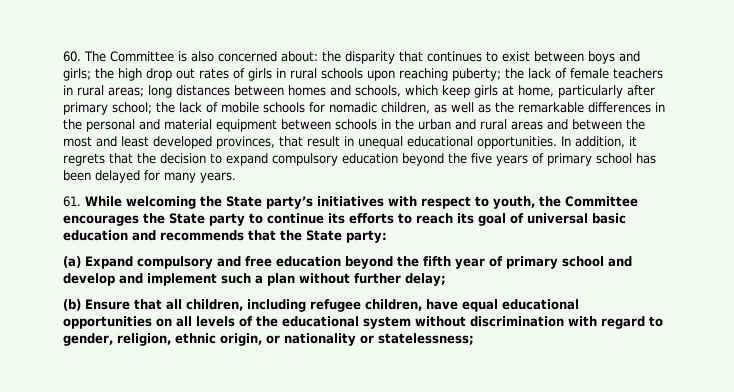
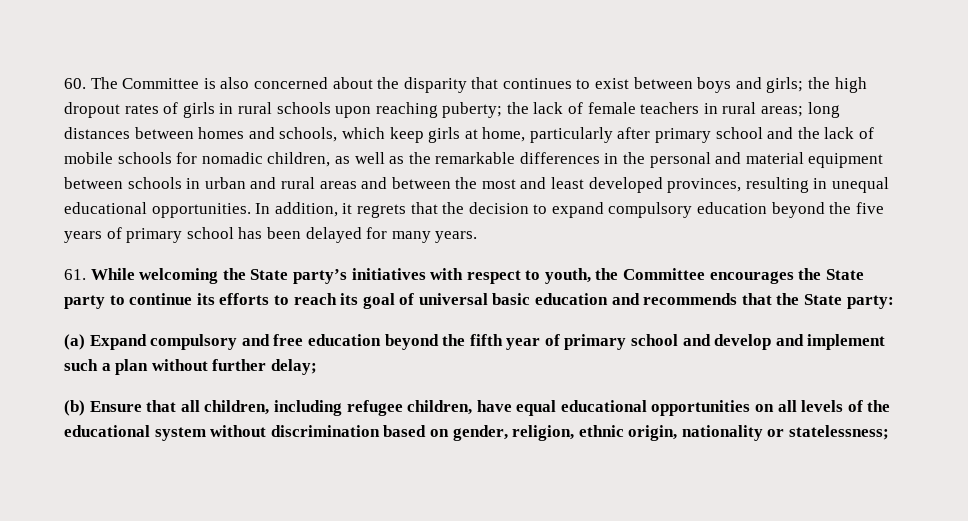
[281,51,318,62] about: -> [332,77,373,89] about
[146,68,195,81] drop out -> [64,102,120,118] dropout
[112,102,152,114] school; -> [715,127,794,139] school and
[395,119,414,130] the -> (201, 183) none
[279,136,340,147] that result -> [745,177,809,193] resulting
[568,316,663,329] with regard to -> [383,425,449,437] based on
[265,335,280,344] or -> (678, 433) none

